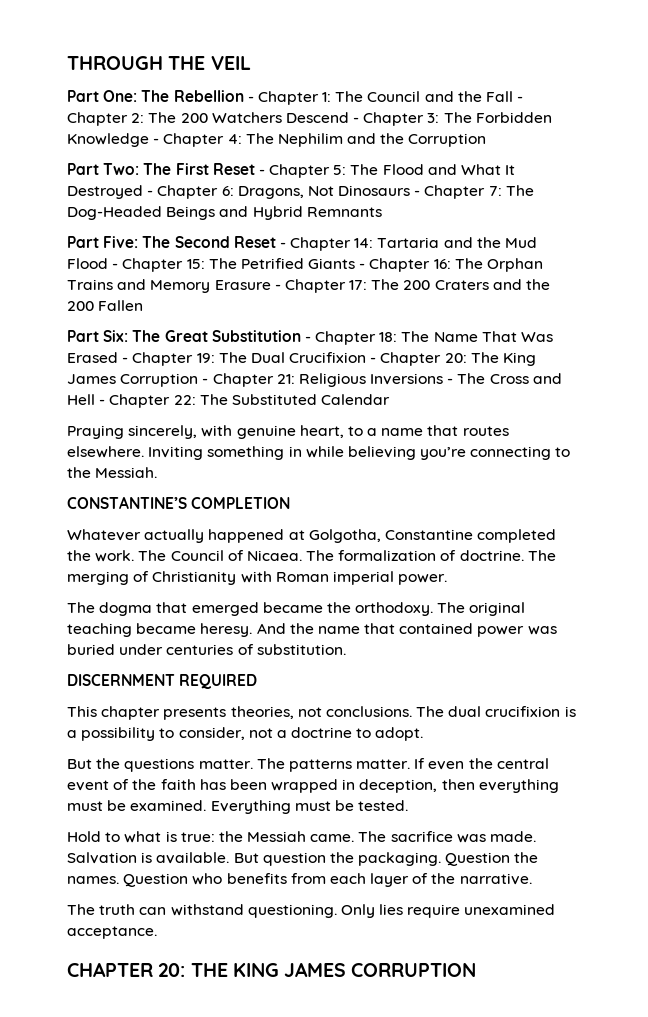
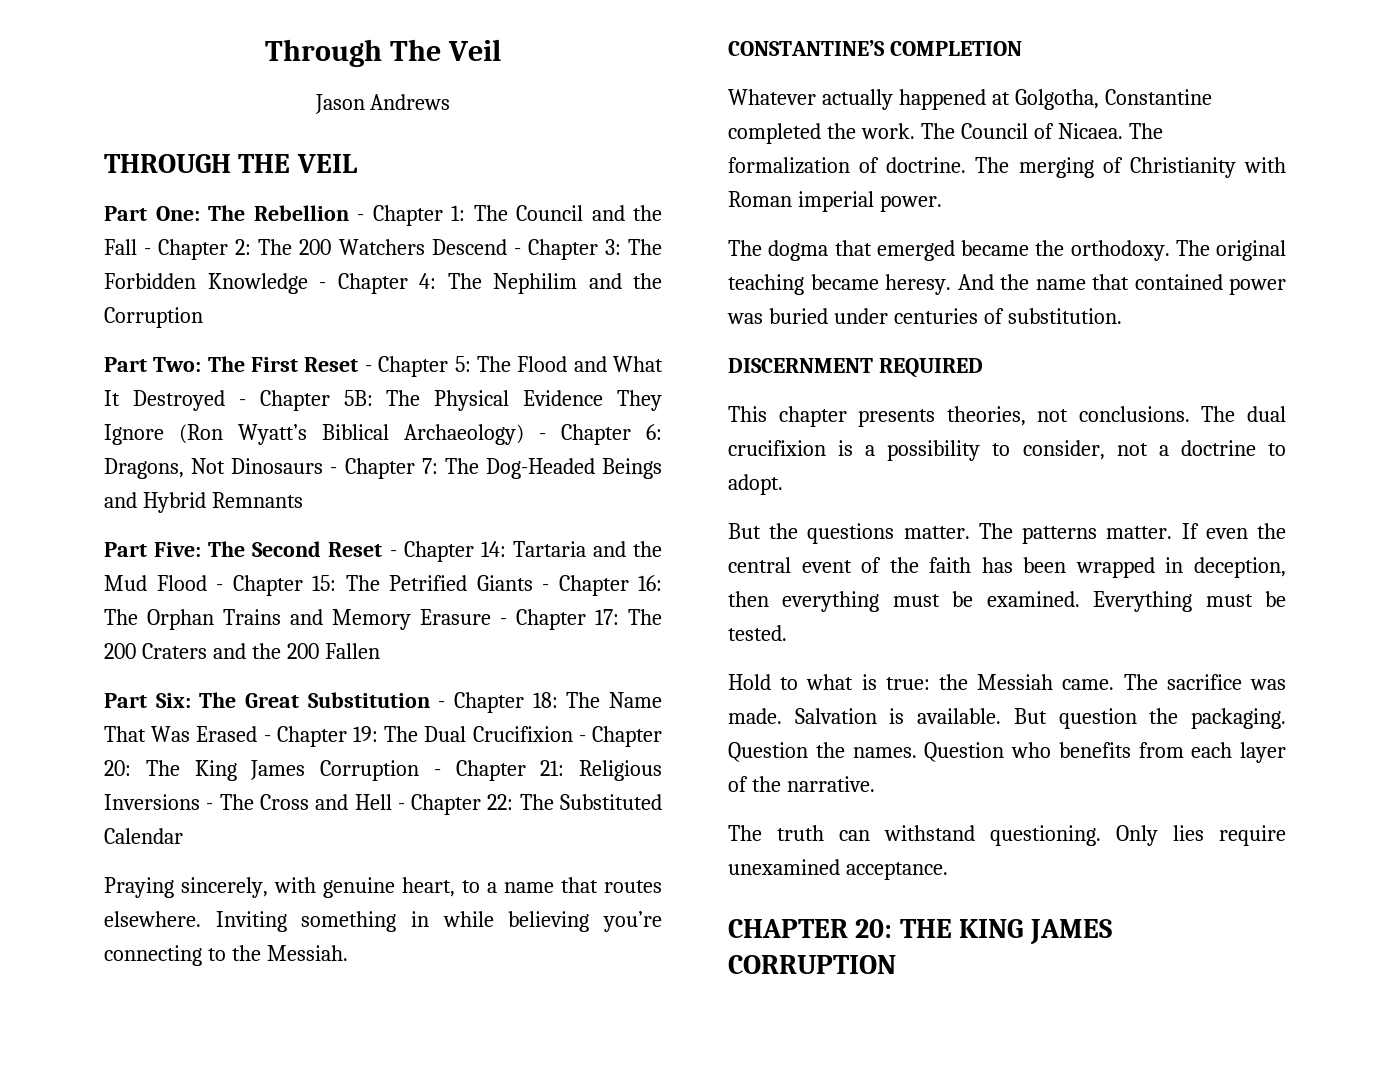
(67, 63) none -> [264,39,502,67] [314,94,451,114] Through The Veil // Jason Andrews //
(219, 192) none -> [343,390,662,411] [104,424,631,445] 5B: The Physical Evidence They Ignore (Ron Wyatt’s Biblical Archaeology) - Chapter

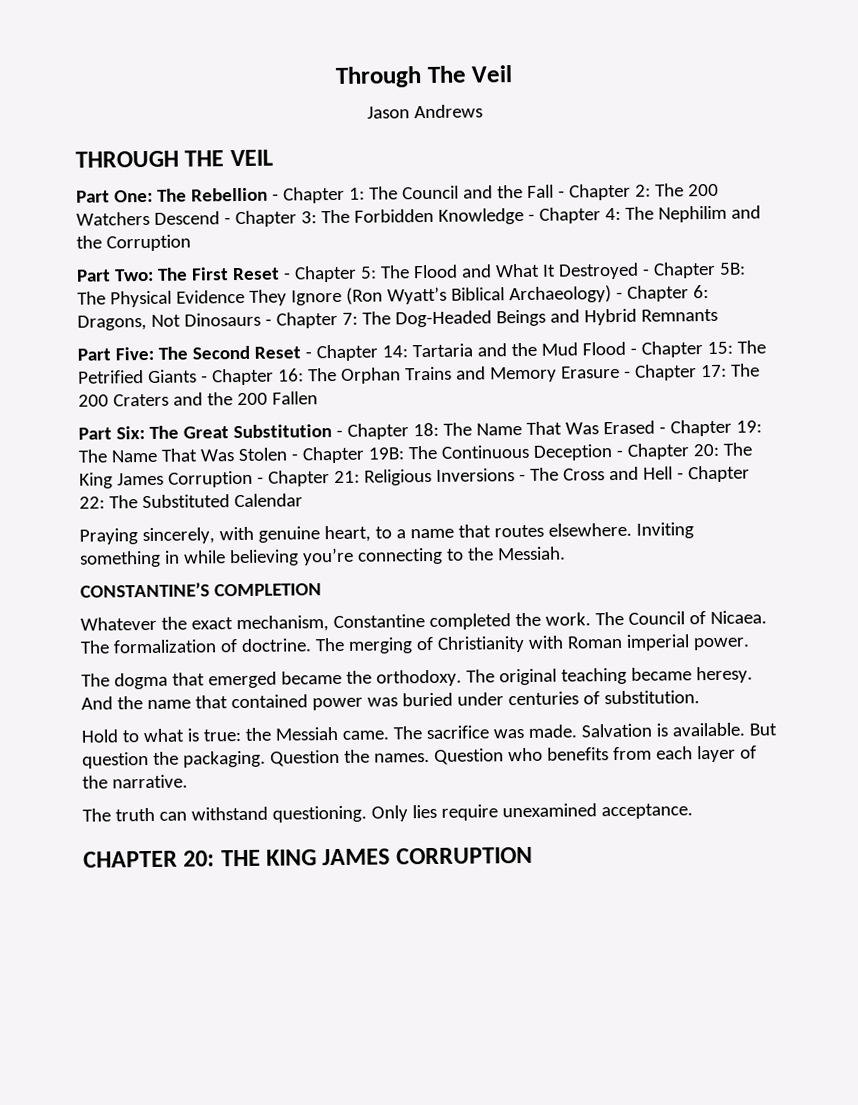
[424,726,573,742] Dual Crucifixion -> [110,444,613,464] Name That Was Stolen - Chapter 19B: The Continuous Deception
[821,89,1099,110] actually happened at Golgotha, -> [160,615,329,633] the exact mechanism,
[728,358,983,378] [728,406,1286,427] [728,440,1286,461] [728,474,783,495] [728,523,1286,544] [728,557,1286,578] [728,591,1286,612] [728,625,787,641] // DISCERNMENT REQUIRED // This chapter presents theories, not conclusions. The dual crucifixion is a possibility to consider, not a doctrine to adopt. // But the questions matter. The patterns matter. If even the central event of the faith has been wrapped in deception, then everything must be examined. Everything must be tested. -> (700, 697) none

